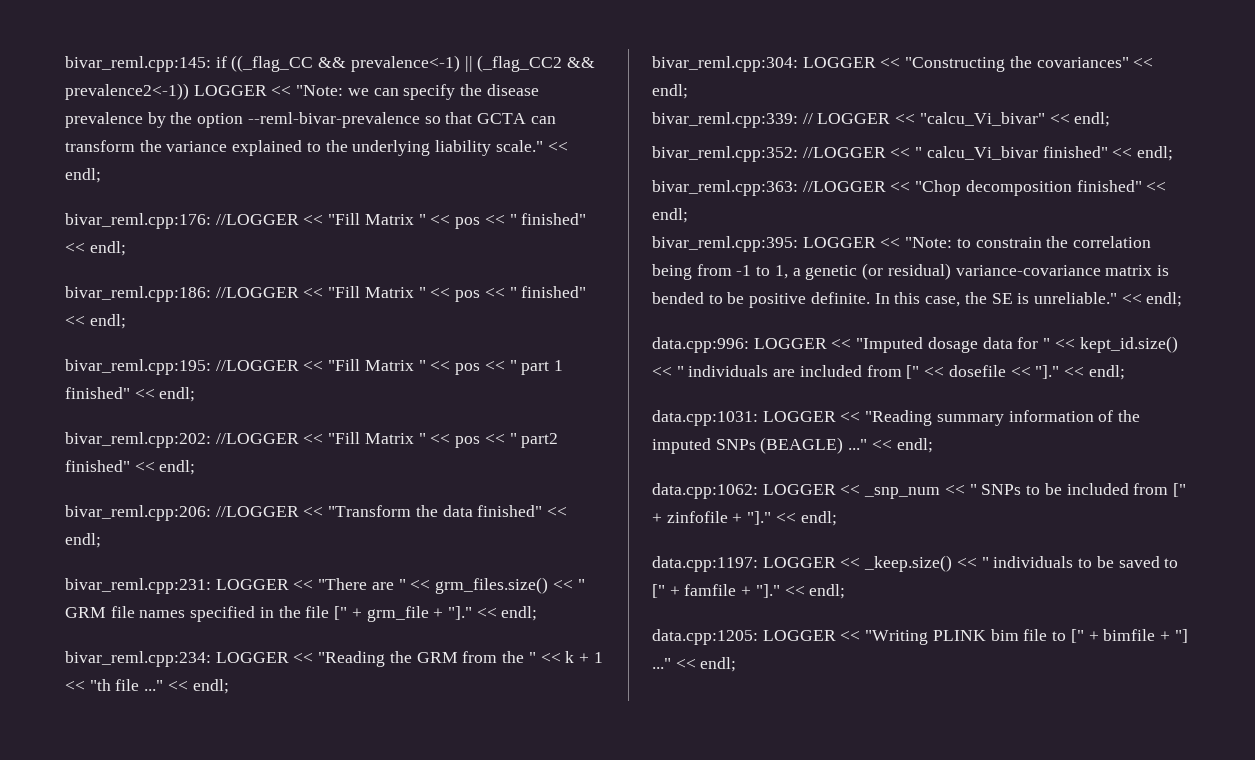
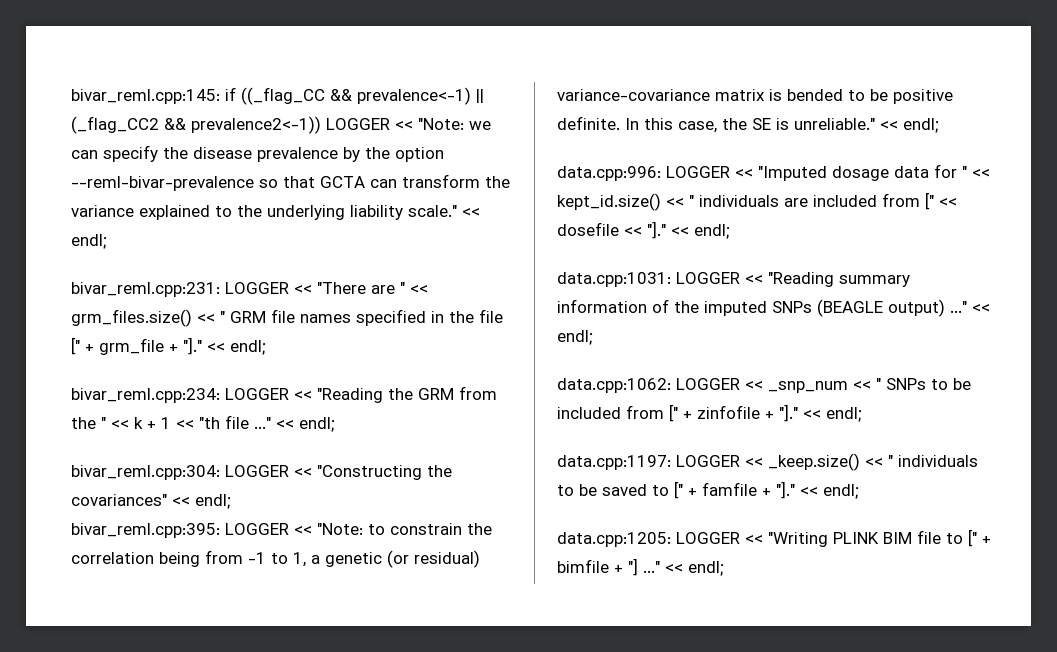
[65,213,587,229] [65,241,126,256] [65,286,587,302] [65,314,126,329] [65,359,563,375] [65,387,196,402] [65,432,559,448] [65,460,196,475] [65,505,568,521] [65,533,101,548] // bivar_reml.cpp:176: //LOGGER << "Fill Matrix " << pos << " finished" << endl; // bivar_reml.cpp:186: //LOGGER << "Fill Matrix " << pos << " finished" << endl; // bivar_reml.cpp:195: //LOGGER << "Fill Matrix " << pos << " part 1 finished" << endl; // bivar_reml.cpp:202: //LOGGER << "Fill Matrix " << pos << " part2 finished" << endl; // bivar_reml.cpp:206: //LOGGER << "Transform the data finished" << endl; -> (107, 241) none
[652,112,1111,128] [652,146,1174,162] [652,180,1167,196] [652,208,688,223] // bivar_reml.cpp:339: // LOGGER << "calcu_Vi_bivar" << endl; // bivar_reml.cpp:352: //LOGGER << " calcu_Vi_bivar finished" << endl; // bivar_reml.cpp:363: //LOGGER << "Chop decomposition finished" << endl; -> (231, 501) none
[760,437,844,454] (BEAGLE) -> [817,299,945,317] (BEAGLE output)
[990,629,1019,641] bim -> [883,532,912,544] BIM

